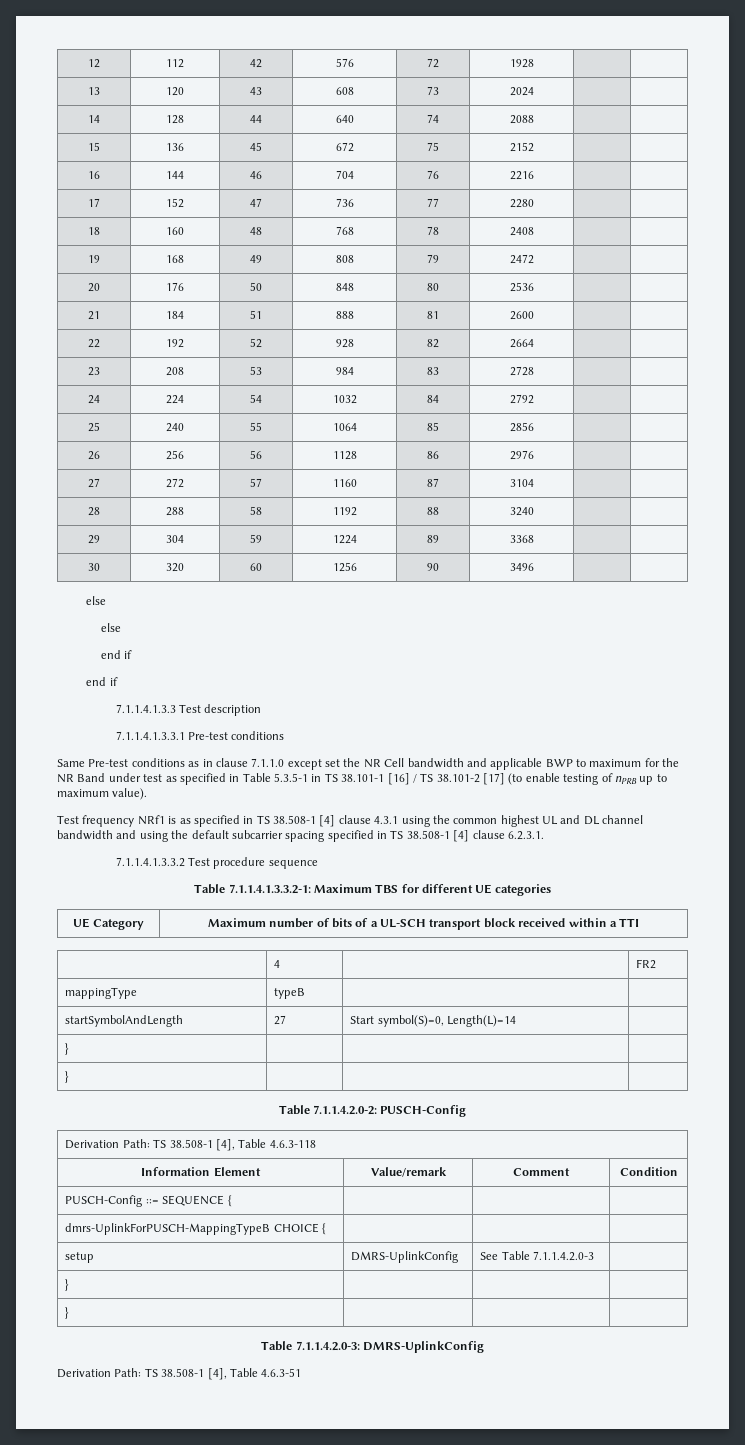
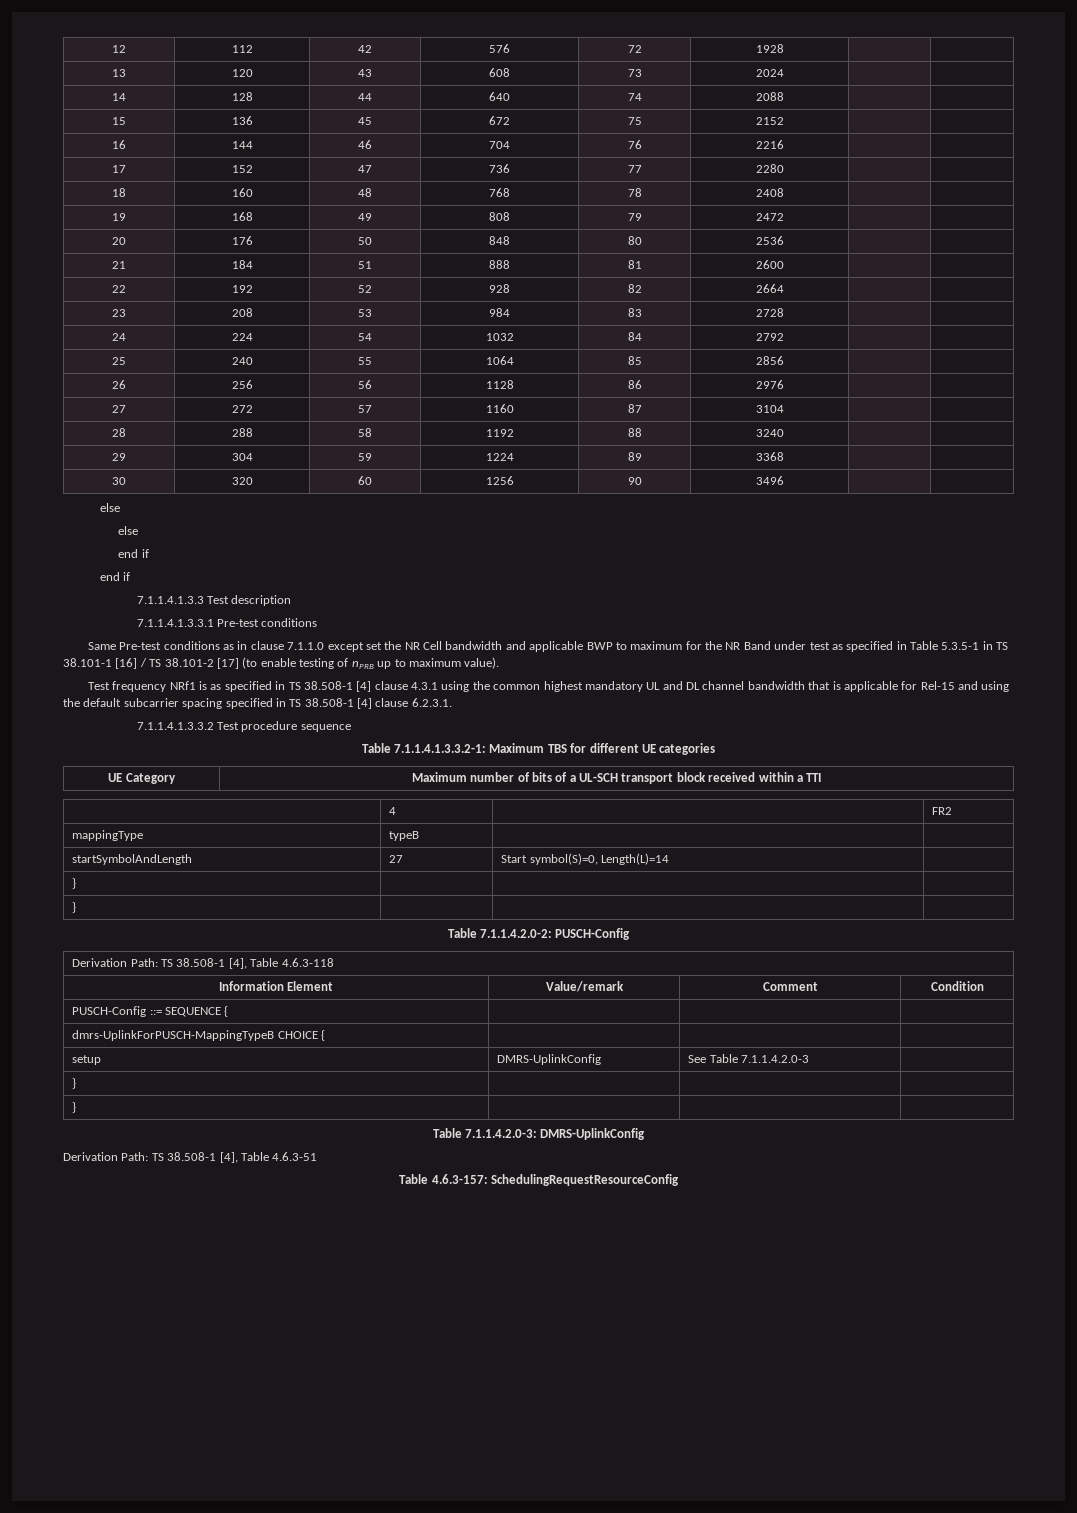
(539, 821) none -> [584,681,643,692] mandatory
(113, 835) none -> [808,681,955,692] that is applicable for Rel-15
(302, 1372) none -> [399,1174,679,1186] // Table 4.6.3-157: SchedulingRequestResourceConfig

